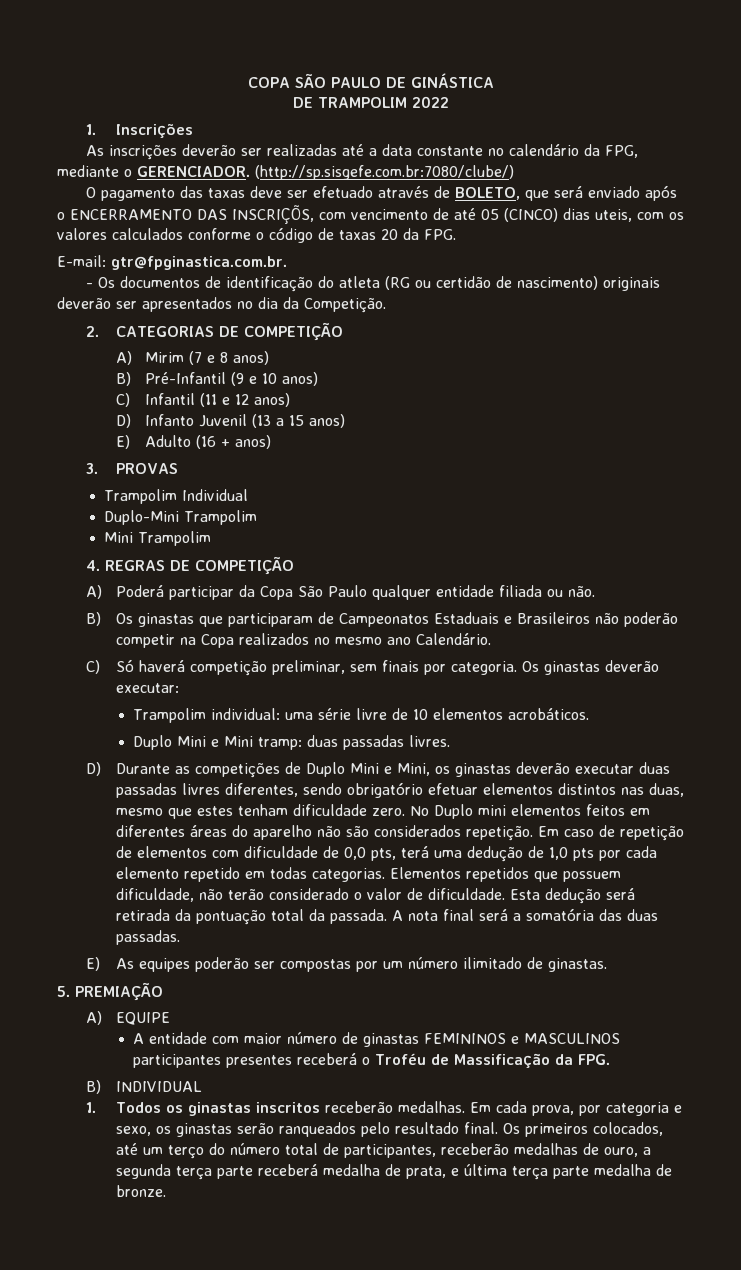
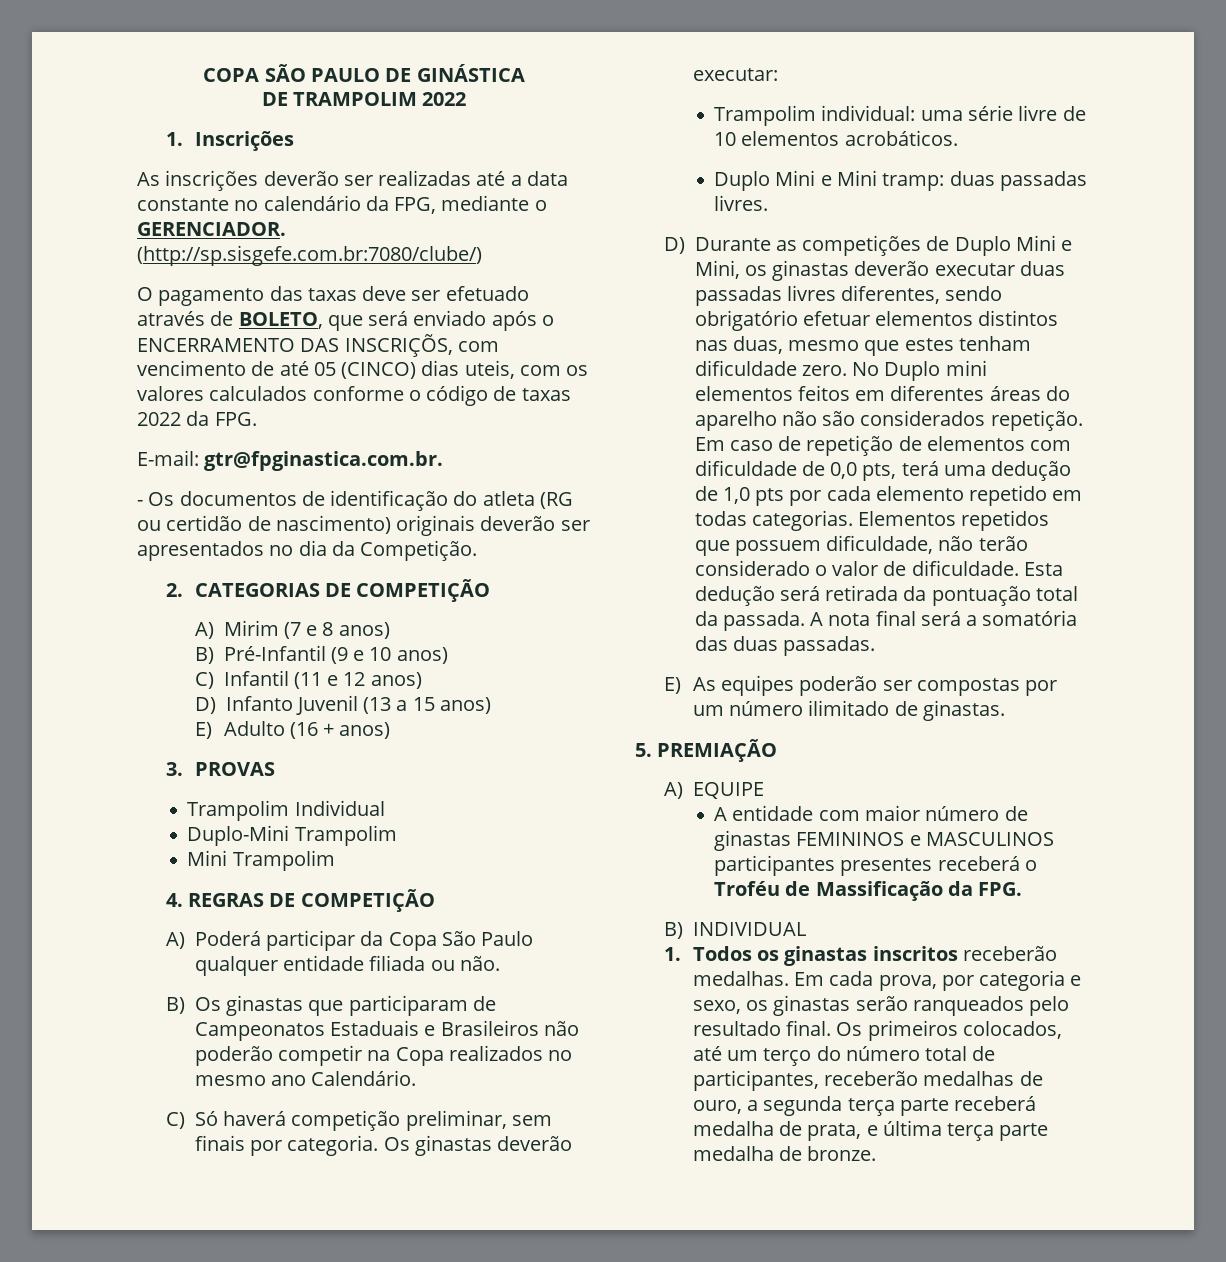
[381,229,398,240] 20 -> [137,412,181,426] 2022

